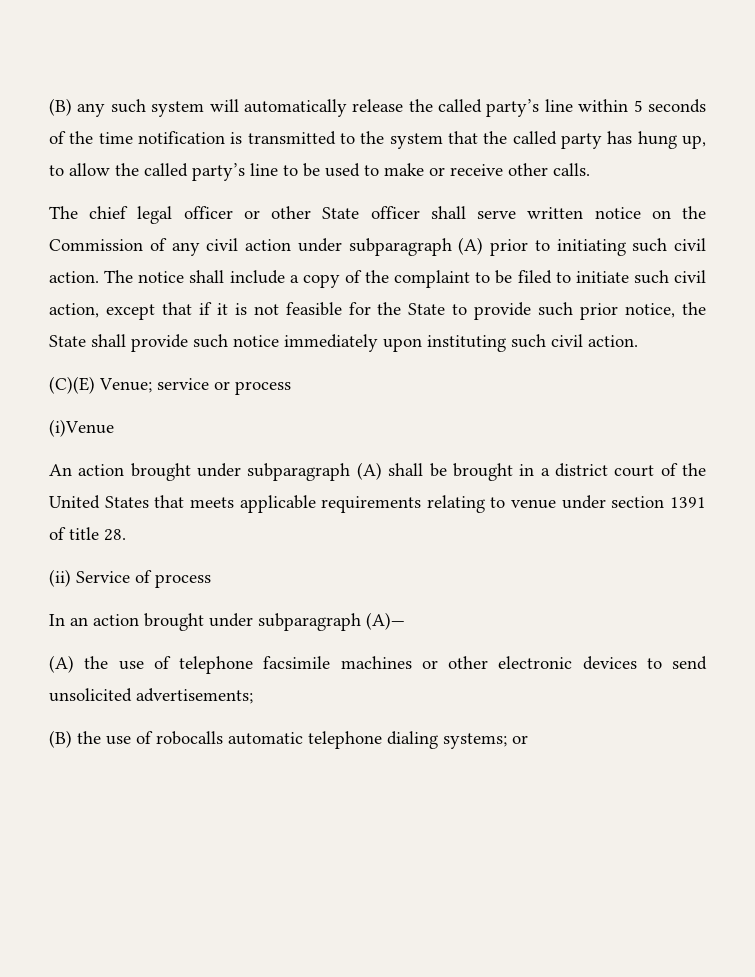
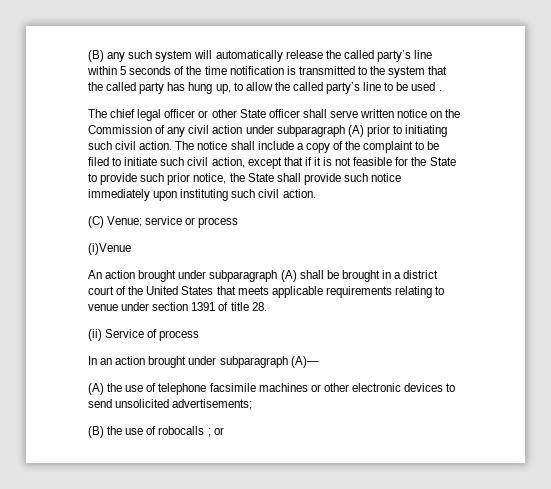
[364,163,590,176] to make or receive other calls. -> [438,90,442,91] .
[49,376,95,394] (C)(E) -> [88,216,104,228] (C)
[228,731,507,749] automatic telephone dialing systems; -> [207,428,211,437] ;

